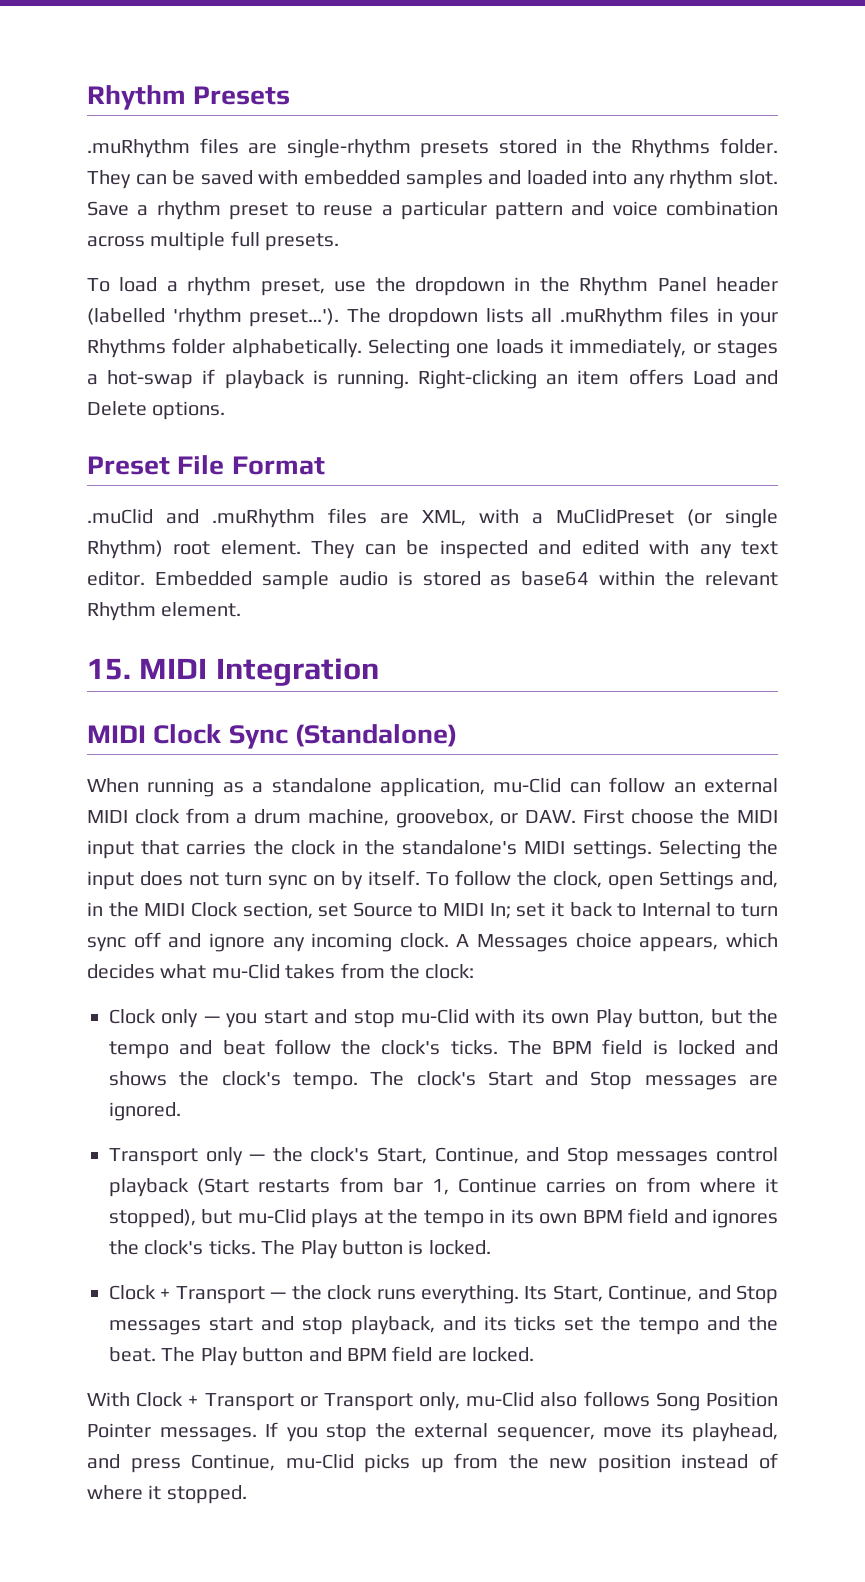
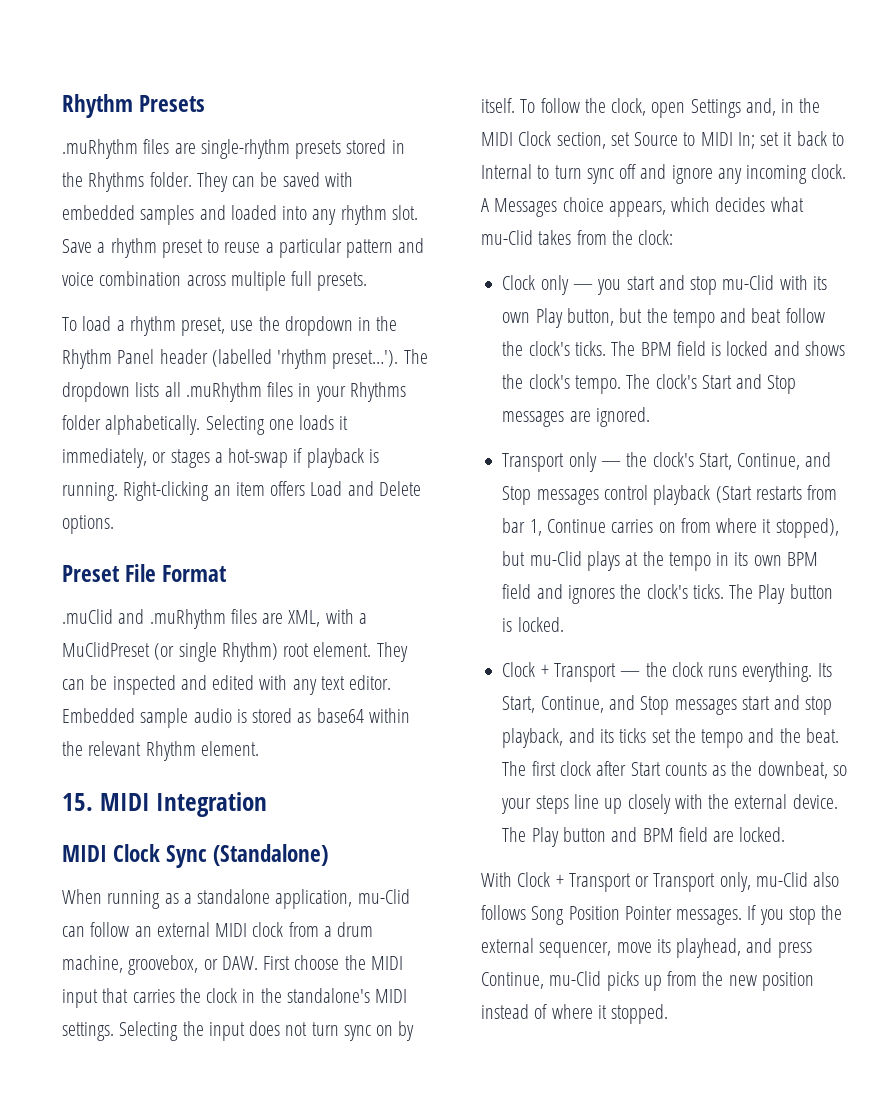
(196, 1354) none -> [531,761,847,779] [501,794,838,814] [502,827,527,842] first clock after Start counts as the downbeat, so your steps line up closely with the external device. The

